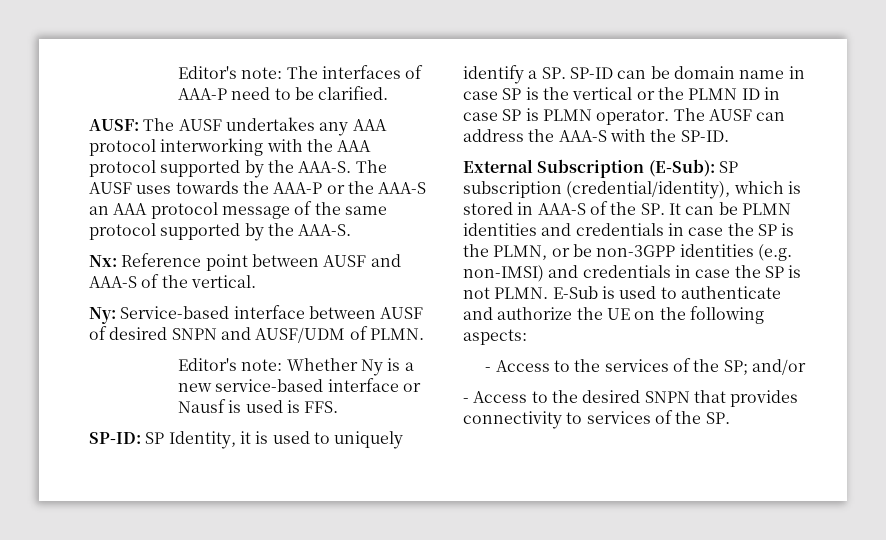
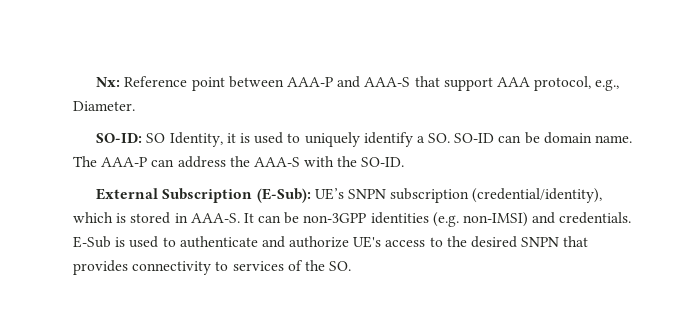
[178,65,424,79] [178,86,389,100] [89,117,387,136] [89,138,372,156] [89,160,387,178] [89,181,427,194] [89,201,387,219] [89,223,352,241] Editor's note: The interfaces of AAA-P need to be clarified. // AUSF: The AUSF undertakes any AAA protocol interworking with the AAA protocol supported by the AAA-S. The AUSF uses towards the AAA-P or the AAA-S an AAA protocol message of the same protocol supported by the AAA-S. // -> (96, 82) none
[323,255,367,267] AUSF -> [286,77,333,87] AAA-P
[141,274,256,288] [89,305,424,324] [89,326,424,343] [178,358,414,376] [178,378,422,392] [178,399,339,413] [89,432,165,444] of the vertical. // Ny: Service-based interface between AUSF of desired SNPN and AUSF/UDM of PLMN. // Editor's note: Whether Ny is a new service-based interface or Nausf is used is FFS. // SP-ID: SP -> [414,76,620,91] [73,101,135,111] [96,133,166,143] that support AAA protocol, e.g., Diameter. // SO-ID: SO
[541,67,613,79] SP. SP-ID -> [428,133,495,143] SO. SO-ID
[739,66,805,79] [463,87,780,100] [463,108,752,125] name in case SP is the vertical or the PLMN ID in case SP is PLMN operator. The AUSF -> [594,135,632,143] [73,156,148,167] name. The AAA-P
[680,130,729,142] SP-ID. -> [361,157,405,167] SO-ID.
[718,161,738,173] SP -> [314,188,386,200] UE’s SNPN
[537,201,791,215] [463,223,795,236] [463,244,570,260] AAA-S of the SP. It can be PLMN identities and credentials in case the SP is the PLMN, or -> [190,213,282,223] AAA-S. It can
[582,265,802,278] [463,287,549,299] credentials in case the SP is not PLMN. -> [559,212,632,224] credentials.
[576,306,764,324] [463,329,527,345] [485,358,806,375] [463,391,528,403] the UE on the following aspects: // - Access to the services of the SP; and/or // - Access -> [353,236,426,248] UE's access
[705,412,730,424] SP. -> [329,261,352,271] SO.

